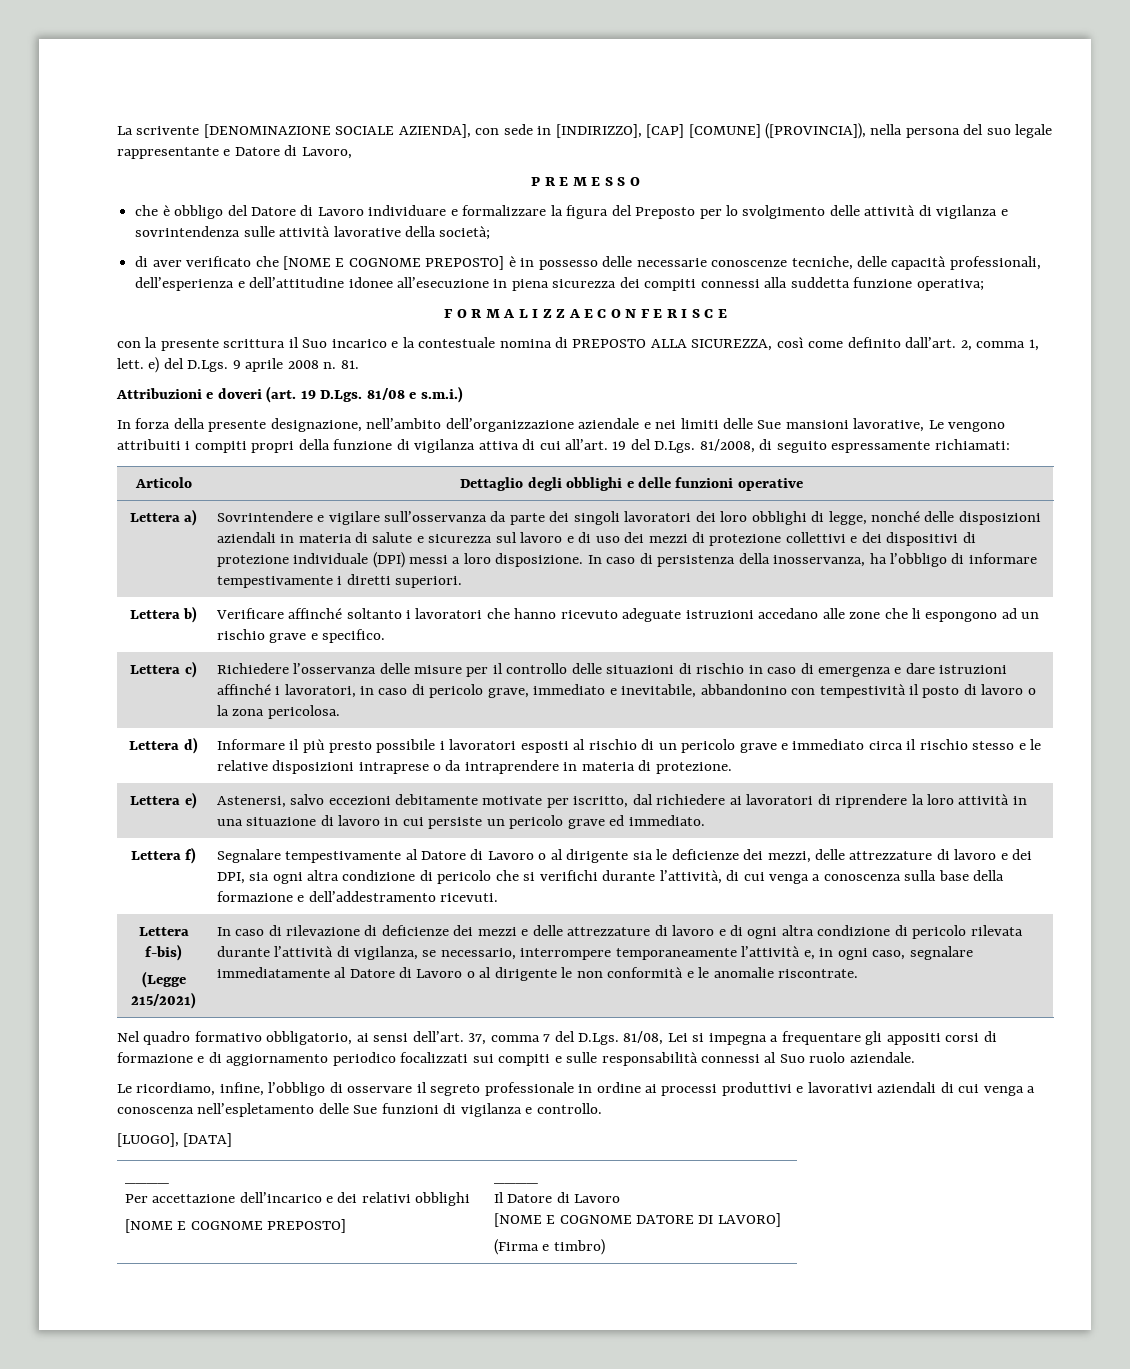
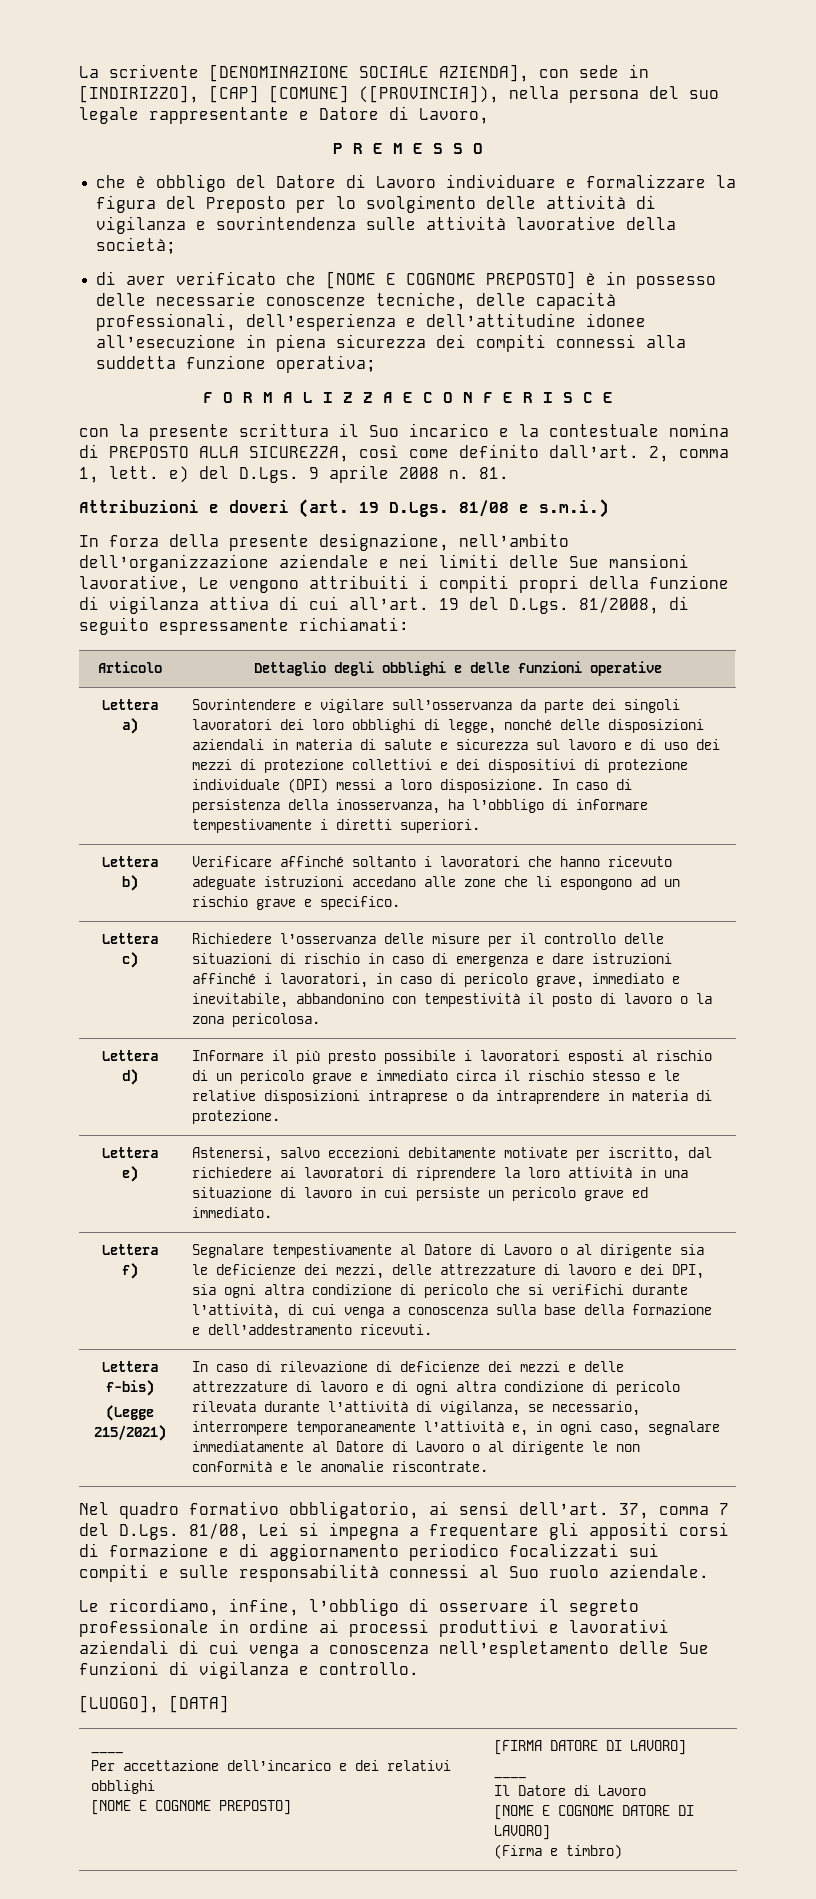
(346, 1226) none -> [493,1740,686,1755] [FIRMA DATORE DI LAVORO] //

